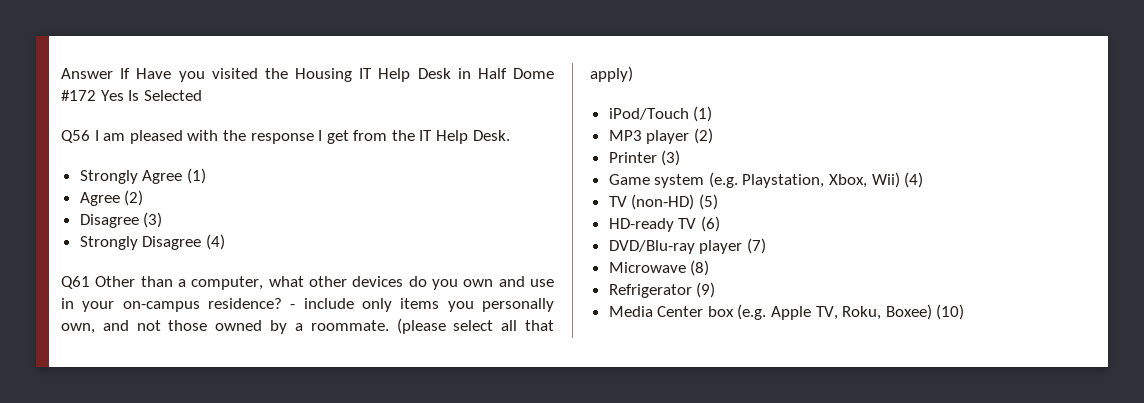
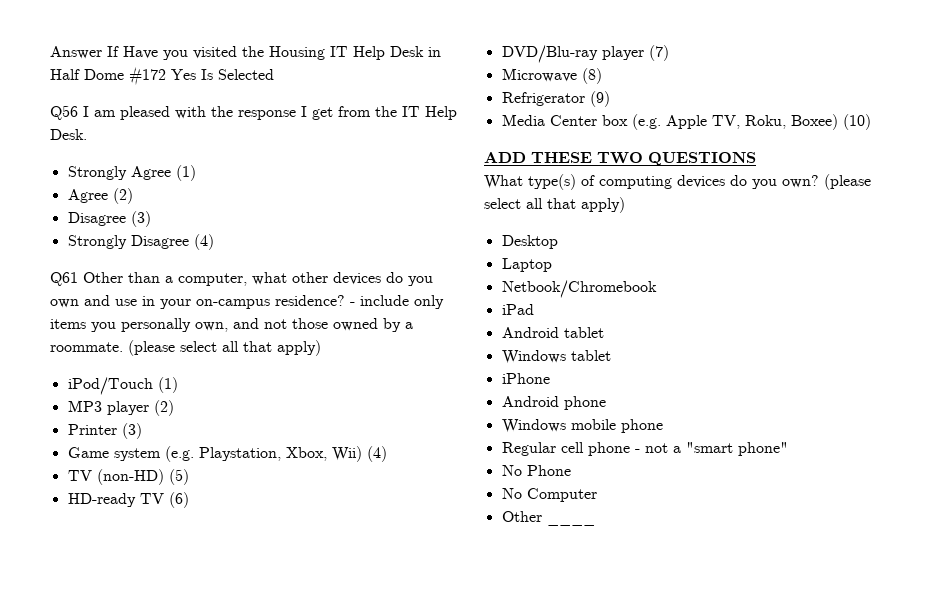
(965, 312) none -> [484,152,756,166] [484,174,871,190] [484,197,625,213] [501,235,558,249] [501,258,552,272] [501,280,657,298] [501,304,534,315] [501,327,604,338] [501,350,611,364] [501,373,550,384] [501,396,606,410] [501,419,663,433] [501,442,788,456] [501,465,571,476] [501,488,597,502] [501,511,542,522] [546,522,595,526] // ADD THESE TWO QUESTIONS // What type(s) of computing devices do you own? (please select all that apply) // Desktop // Laptop // Netbook/Chromebook // iPad // Android tablet // Windows tablet // iPhone // Android phone // Windows mobile phone // Regular cell phone - not a "smart phone" // No Phone // No Computer // Other ____

